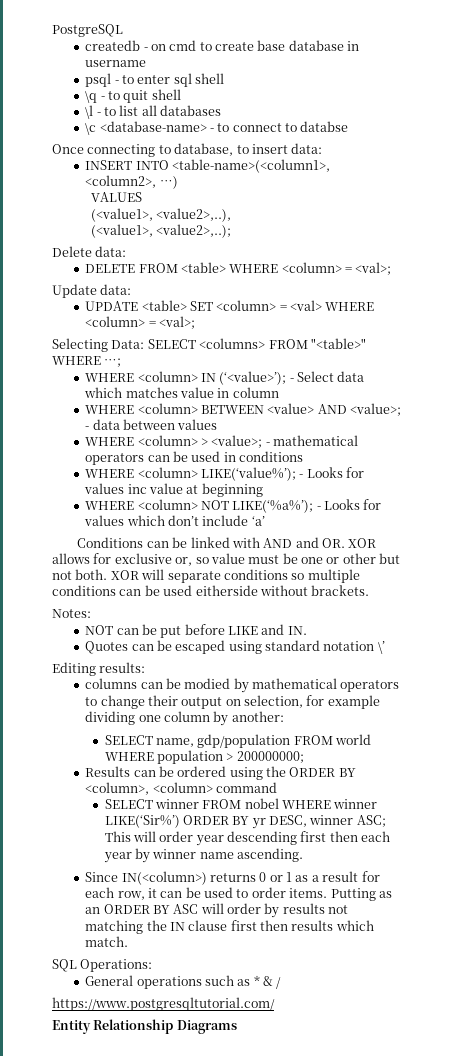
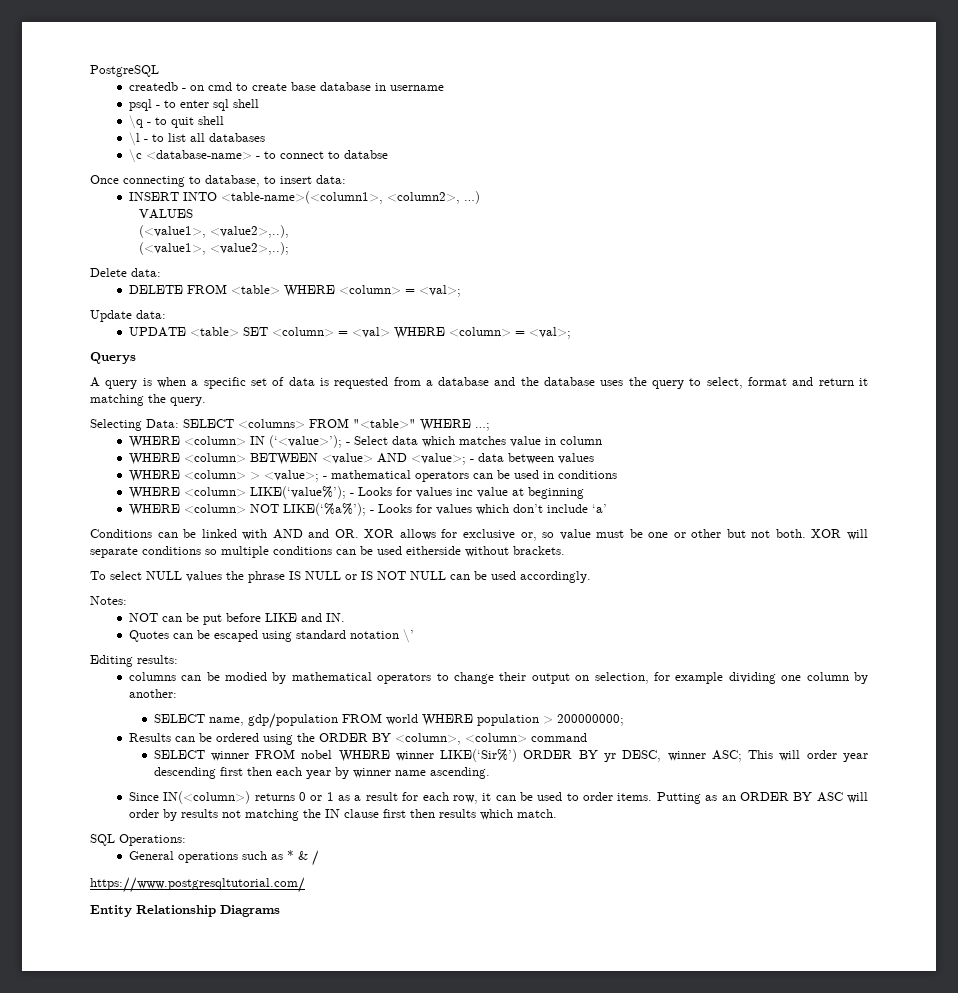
(195, 322) none -> [90,352,136,364] [90,377,869,389] [90,394,206,406] // Querys // A query is when a specific set of data is requested from a database and the database uses the query to select, format and return it matching the query.
(370, 590) none -> [90,571,591,583] // To select NULL values the phrase IS NULL or IS NOT NULL can be used accordingly.

